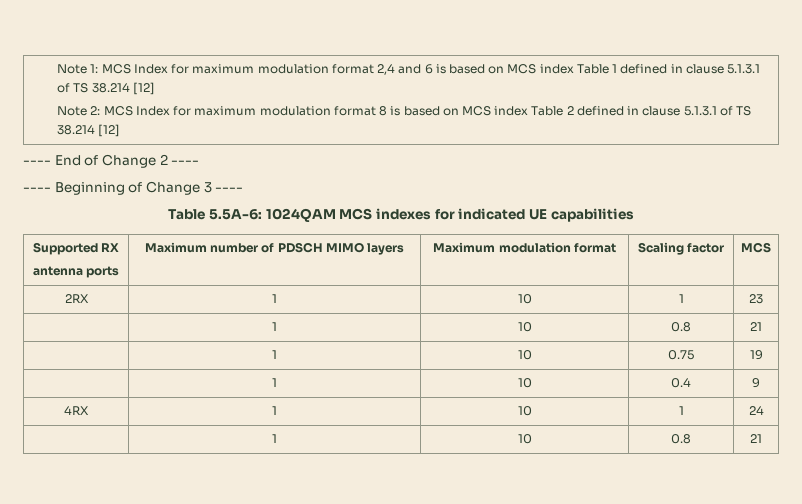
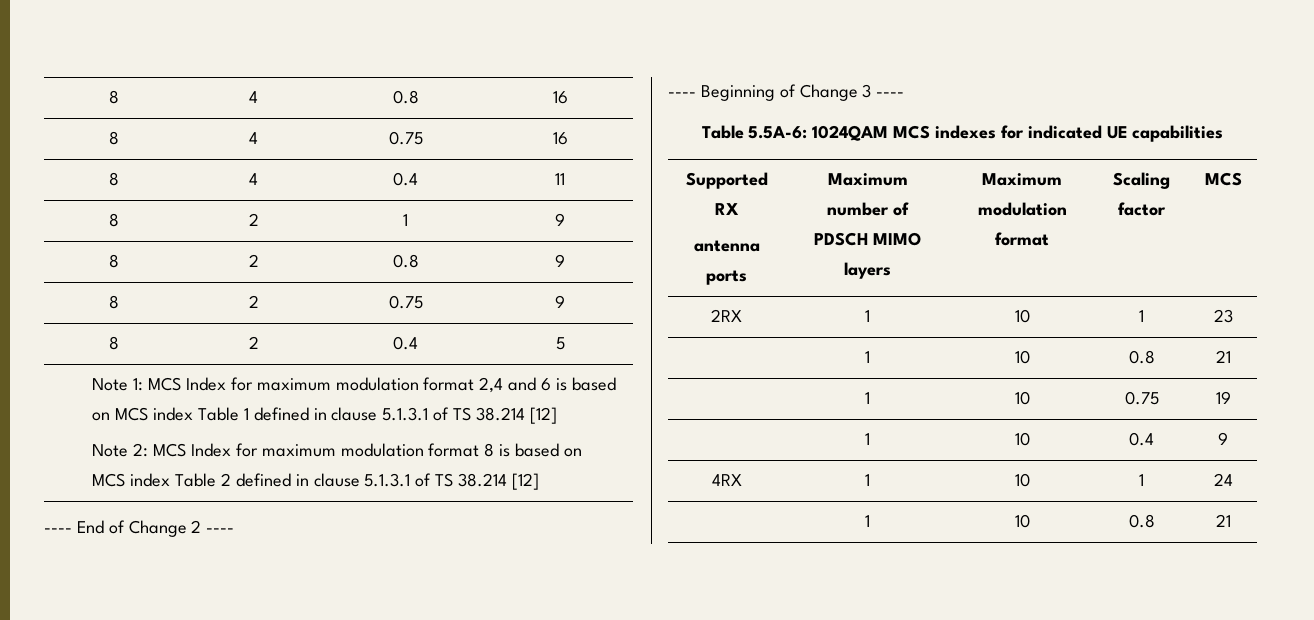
(57, 69) none -> [109,90,119,104] [249,91,258,103] [392,90,419,104] [552,91,568,104] [109,131,119,145] [249,132,258,144] [388,131,423,145] [552,132,568,145] [109,172,119,186] [249,173,258,185] [393,172,418,186] [555,173,565,185] [109,213,119,227] [248,213,259,226] [403,214,408,226] [555,213,565,226] [109,254,119,268] [248,254,259,267] [392,254,419,268] [555,254,565,267] [109,295,119,309] [248,295,259,308] [388,295,423,309] [555,295,565,308] [109,336,119,350] [248,336,259,349] [393,336,418,350] [555,337,565,350] 8 | 4 | 0.8 | 16 // 8 | 4 | 0.75 | 16 // 8 | 4 | 0.4 | 11 // 8 | 2 | 1 | 9 // 8 | 2 | 0.8 | 9 // 8 | 2 | 0.75 | 9 // 8 | 2 | 0.4 | 5 //

